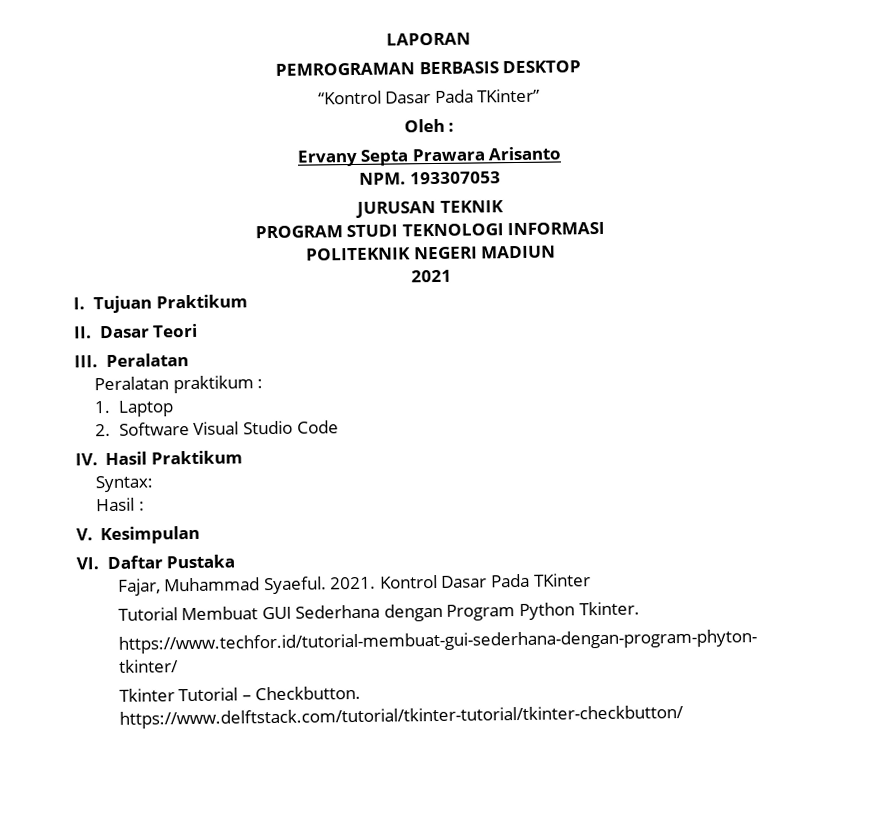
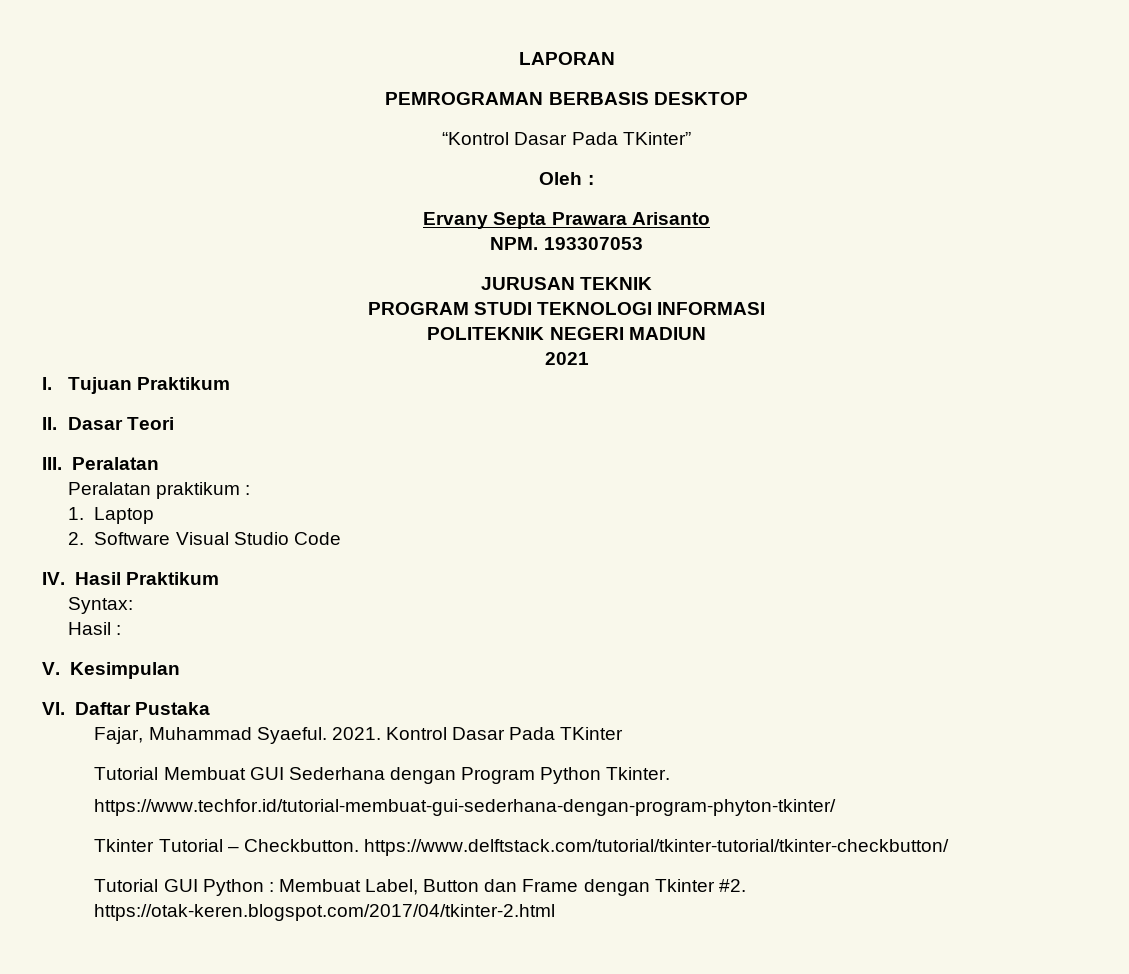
(684, 716) none -> [94,879,746,896] [94,904,556,921] // Tutorial GUI Python : Membuat Label, Button dan Frame dengan Tkinter #2. https://otak-keren.blogspot.com/2017/04/tkinter-2.html

